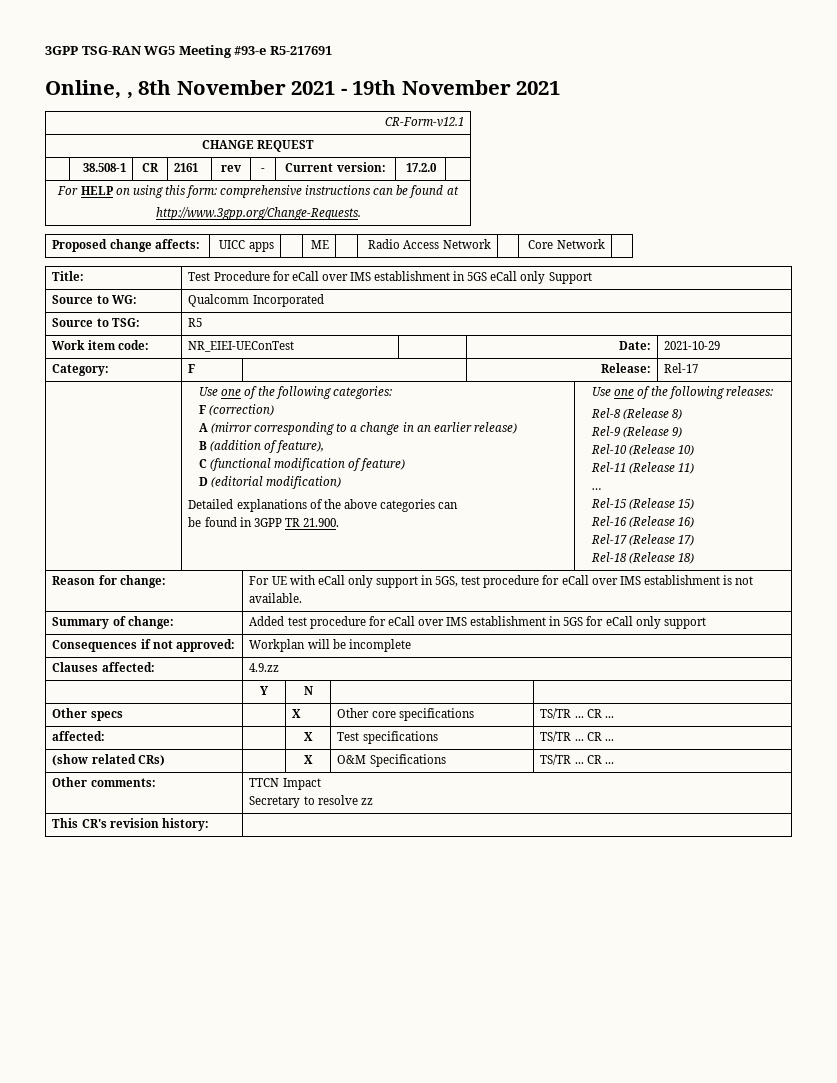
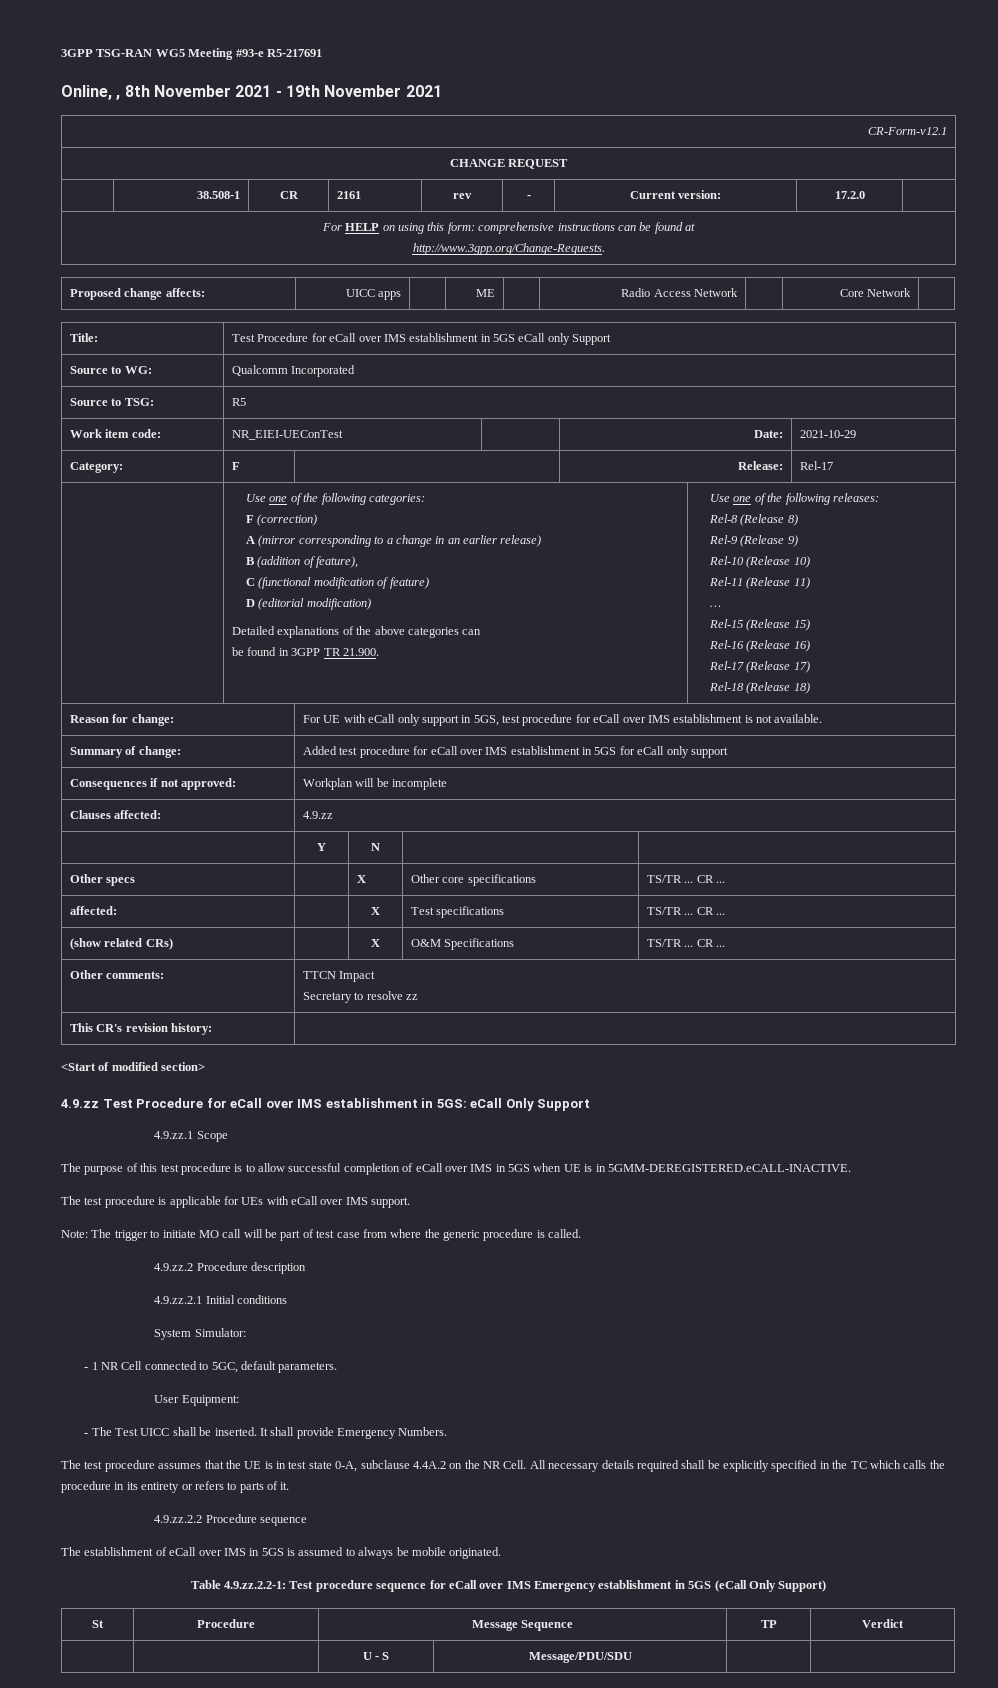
(209, 824) none -> [61,1062,206,1071] [61,1098,591,1111] [154,1131,228,1142] [61,1163,851,1175] [61,1196,411,1208] [61,1229,582,1241] [154,1262,306,1274] [154,1295,287,1304] [154,1328,246,1340] [84,1361,338,1373] [154,1395,239,1406] [84,1427,448,1439] [61,1460,945,1472] [61,1481,290,1493] [154,1514,307,1526] [61,1547,502,1559] [190,1580,827,1592] [92,1620,104,1628] [197,1619,255,1628] [471,1620,574,1631] [760,1620,777,1628] [862,1619,904,1628] [362,1652,390,1660] [528,1652,632,1663] // <Start of modified section> // 4.9.zz Test Procedure for eCall over IMS establishment in 5GS: eCall Only Support // 4.9.zz.1 Scope // The purpose of this test procedure is to allow successful completion of eCall over IMS in 5GS when UE is in 5GMM-DEREGISTERED.eCALL-INACTIVE. // The test procedure is applicable for UEs with eCall over IMS support. // Note: The trigger to initiate MO call will be part of test case from where the generic procedure is called. // 4.9.zz.2 Procedure description // 4.9.zz.2.1 Initial conditions // System Simulator: // - 1 NR Cell connected to 5GC, default parameters. // User Equipment: // - The Test UICC shall be inserted. It shall provide Emergency Numbers. // The test procedure assumes that the UE is in test state 0-A, subclause 4.4A.2 on the NR Cell. All necessary details required shall be explicitly specified in the TC which calls the procedure in its entirety or refers to parts of it. // 4.9.zz.2.2 Procedure sequence // The establishment of eCall over IMS in 5GS is assumed to always be mobile originated. // Table 4.9.zz.2.2-1: Test procedure sequence for eCall over IMS Emergency establishment in 5GS (eCall Only Support) // St | Procedure | Message Sequence | TP | Verdict // | | U - S | Message/PDU/SDU | |

